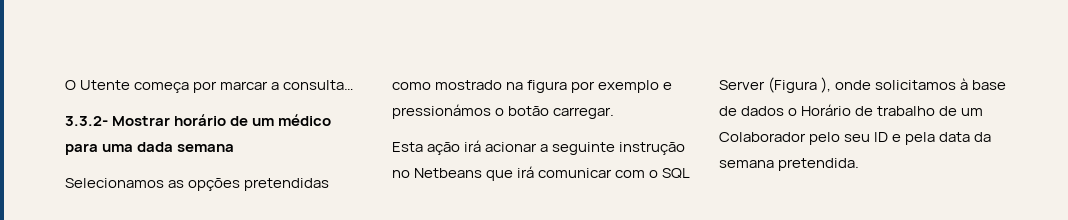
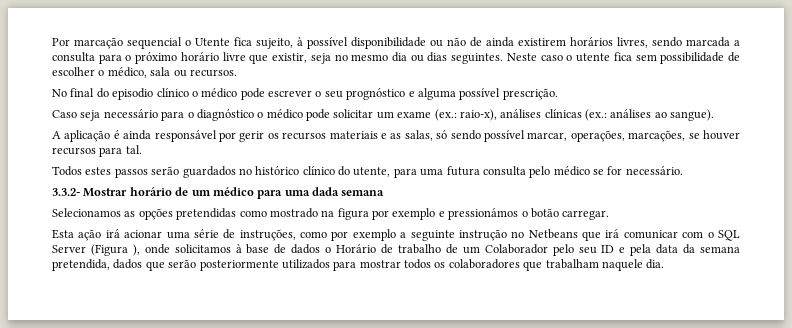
[65,80,354,93] O Utente começa por marcar a consulta… -> [52,37,740,49] [52,52,741,64] [52,67,237,78] [52,88,558,100] [52,109,715,121] [52,130,740,142] [52,145,142,157] [52,166,683,178] Por marcação sequencial o Utente fica sujeito, à possível disponibilidade ou não de ainda existirem horários livres, sendo marcada a consulta para o próximo horário livre que existir, seja no mesmo dia ou dias seguintes. Neste caso o utente fica sem possibilidade de escolher o médico, sala ou recursos. // No final do episodio clínico o médico pode escrever o seu prognóstico e alguma possível prescrição. // Caso seja necessário para o diagnóstico o médico pode solicitar um exame (ex.: raio-x), análises clínicas (ex.: análises ao sangue). // A aplicação é ainda responsável por gerir os recursos materiais e as salas, só sendo possível marcar, operações, marcações, se houver recursos para tal. // Todos estes passos serão guardados no histórico clínico do utente, para uma futura consulta pelo médico se for necessário.
(538, 147) none -> [166,229,396,241] uma série de instruções, como por exemplo
[778,158,860,171] pretendida. -> [52,259,665,271] pretendida, dados que serão posteriormente utilizados para mostrar todos os colaboradores que trabalham naquele dia.

